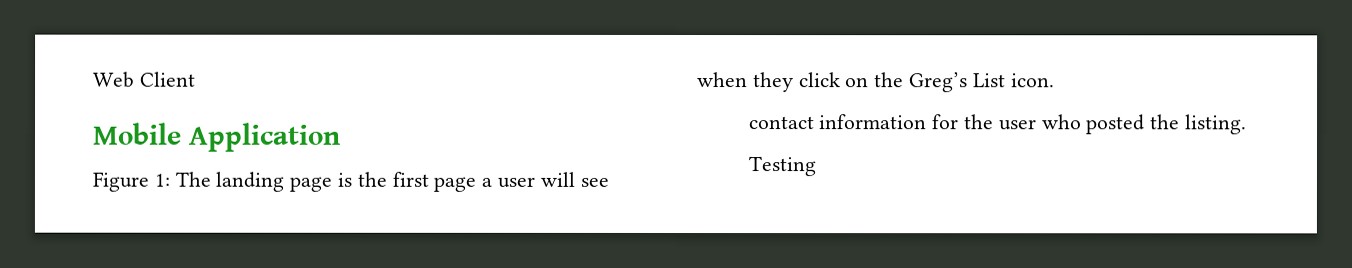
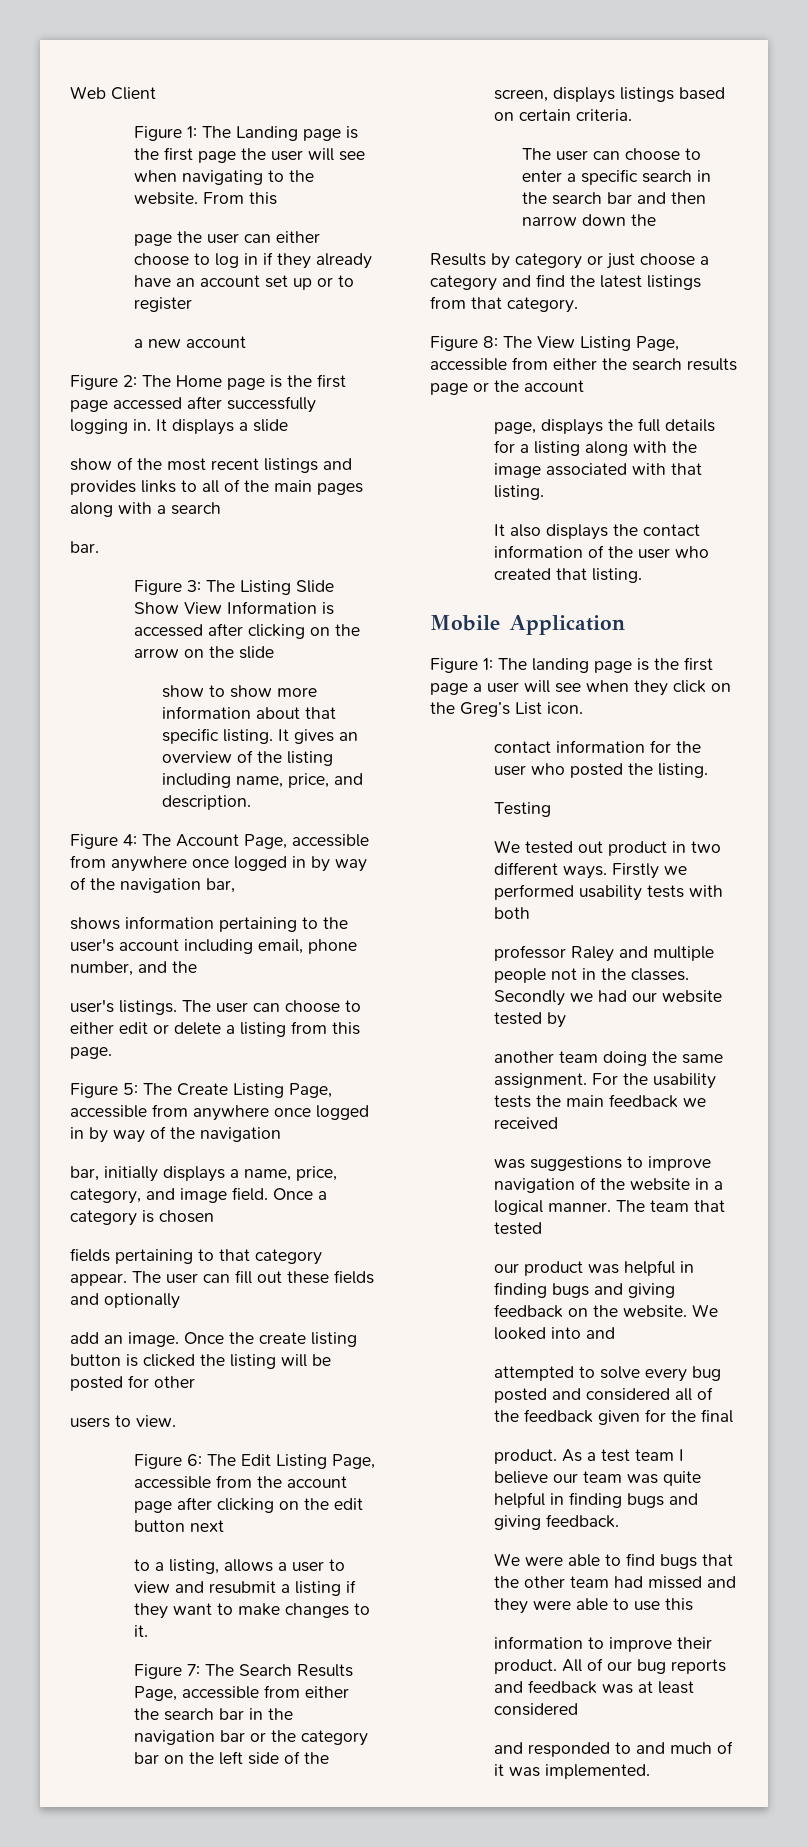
(196, 79) none -> [134,126,359,141] [134,147,366,163] [134,170,315,185] [134,192,278,205] [134,231,321,246] [134,252,373,269] [134,275,355,290] [134,297,193,312] [134,336,247,348] [70,374,346,390] [70,396,316,413] [70,419,288,435] [70,457,352,473] [70,479,363,495] [70,502,221,517] [70,541,99,553] [134,580,335,595] [134,601,335,615] [134,623,361,639] [134,646,275,659] [162,685,318,698] [162,706,337,719] [162,728,359,744] [162,750,334,766] [162,773,364,788] [162,795,252,810] [70,834,369,849] [70,855,367,872] [70,877,235,893] [70,916,348,932] [70,938,357,954] [70,961,197,976] [70,999,361,1015] [70,1021,360,1037] [70,1047,112,1059] [70,1083,332,1098] [70,1104,369,1121] [70,1126,281,1143] [70,1166,337,1182] [70,1187,327,1204] [70,1210,214,1226] [70,1248,322,1265] [70,1270,374,1286] [70,1293,180,1309] [70,1332,357,1347] [70,1354,331,1369] [70,1375,195,1391] [70,1415,176,1428] [134,1454,376,1469] [134,1475,348,1489] [134,1497,364,1513] [134,1520,225,1532] [134,1559,346,1574] [134,1580,357,1596] [134,1603,371,1619] [134,1625,149,1637] [134,1664,354,1679] [134,1685,350,1701] [134,1708,294,1721] [134,1730,369,1746] [134,1751,330,1765] [494,87,726,103] [494,109,633,121] [522,148,702,161] [522,169,712,185] [522,192,707,205] [522,214,657,226] [430,253,709,269] [430,274,701,291] [430,296,578,313] [430,336,679,351] [430,357,737,371] [430,380,584,395] [494,418,716,435] [494,440,698,456] [494,463,703,478] [494,485,545,500] [494,524,701,540] [494,545,710,559] [494,568,643,583] // Figure 1: The Landing page is the first page the user will see when navigating to the website. From this // page the user can either choose to log in if they already have an account set up or to register // a new account // Figure 2: The Home page is the first page accessed after successfully logging in. It displays a slide // show of the most recent listings and provides links to all of the main pages along with a search // bar. // Figure 3: The Listing Slide Show View Information is accessed after clicking on the arrow on the slide // show to show more information about that specific listing. It gives an overview of the listing including name, price, and description. // Figure 4: The Account Page, accessible from anywhere once logged in by way of the navigation bar, // shows information pertaining to the user's account including email, phone number, and the // user's listings. The user can choose to either edit or delete a listing from this page. // Figure 5: The Create Listing Page, accessible from anywhere once logged in by way of the navigation // bar, initially displays a name, price, category, and image field. Once a category is chosen // fields pertaining to that category appear. The user can fill out these fields and optionally // add an image. Once the create listing button is clicked the listing will be posted for other // users to view. // Figure 6: The Edit Listing Page, accessible from the account page after clicking on the edit button next // to a listing, allows a user to view and resubmit a listing if they want to make changes to it. // Figure 7: The Search Results Page, accessible from either the search bar in the navigation bar or the category bar on the left side of the screen, displays listings based on certain criteria. // The user can choose to enter a specific search in the search bar and then narrow down the // Results by category or just choose a category and find the latest listings from that category. // Figure 8: The View Listing Page, accessible from either the search results page or the account // page, displays the full details for a listing along with the image associated with that listing. // It also displays the contact information of the user who created that listing.
(816, 166) none -> [494,840,722,856] [494,862,688,879] [494,884,724,901] [494,907,531,919] [494,945,715,962] [494,968,690,983] [494,990,723,1006] [494,1012,567,1028] [494,1051,724,1066] [494,1073,717,1089] [494,1094,707,1108] [494,1117,559,1129] [494,1156,712,1171] [494,1177,724,1193] [494,1200,726,1215] [494,1222,543,1235] [494,1260,695,1276] [494,1282,676,1298] [494,1304,719,1318] [494,1327,616,1340] [494,1366,722,1382] [494,1387,714,1403] [494,1409,734,1425] [494,1449,685,1464] [494,1471,702,1486] [494,1492,699,1508] [494,1514,620,1530] [494,1553,734,1569] [494,1576,737,1589] [494,1598,694,1614] [494,1636,713,1652] [494,1658,727,1674] [494,1680,695,1694] [494,1703,579,1716] [494,1741,734,1757] [494,1764,651,1779] // We tested out product in two different ways. Firstly we performed usability tests with both // professor Raley and multiple people not in the classes. Secondly we had our website tested by // another team doing the same assignment. For the usability tests the main feedback we received // was suggestions to improve navigation of the website in a logical manner. The team that tested // our product was helpful in finding bugs and giving feedback on the website. We looked into and // attempted to solve every bug posted and considered all of the feedback given for the final // product. As a test team I believe our team was quite helpful in finding bugs and giving feedback. // We were able to find bugs that the other team had missed and they were able to use this // information to improve their product. All of our bug reports and feedback was at least considered // and responded to and much of it was implemented.

